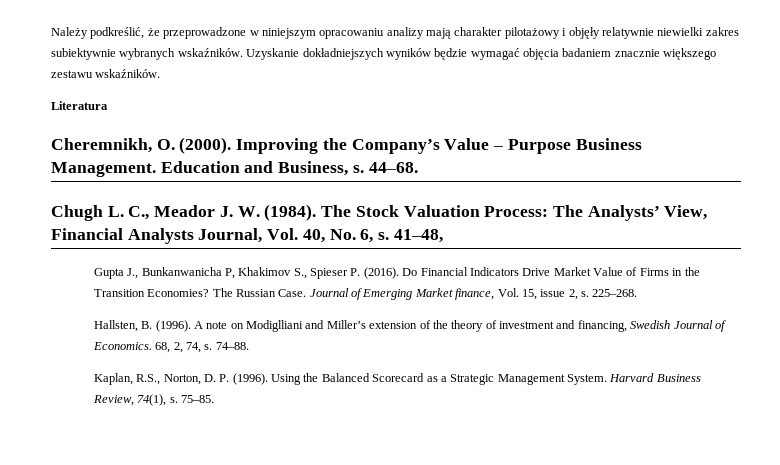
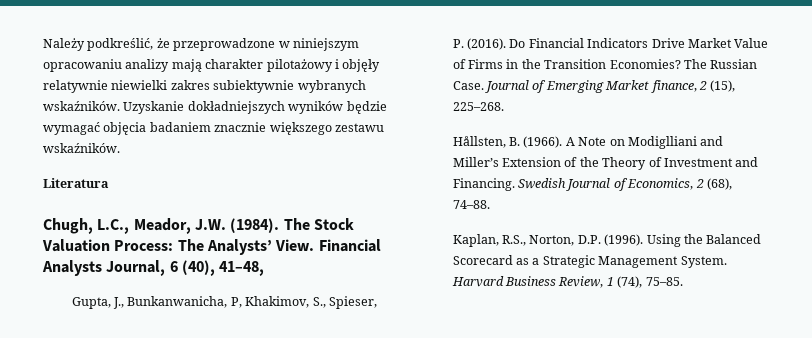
[51,137,642,154] [51,161,418,177] [51,205,260,221] Cheremnikh, O. (2000). Improving the Company’s Value – Purpose Business Management. Education and Business, s. 44–68. // Chugh L. C., Meador J. W. -> [43,218,226,234] Chugh, L.C., Meador, J.W.
[664,205,708,220] View, -> [275,239,315,251] View.
[267,228,443,243] [93,267,349,279] Vol. 40, No. 6, s. 41–48, // Gupta J., Bunkanwanicha P, Khakimov S., Spieser -> [169,260,265,276] [71,296,377,309] 6 (40), 41–48, // Gupta, J., Bunkanwanicha, P, Khakimov, S., Spieser,
[497,288,638,300] [93,320,228,332] Vol. 15, issue 2, s. 225–268. // Hallsten, B. (1996). A note -> [698,80,736,92] [452,102,504,111] [452,136,607,148] 2 (15), 225–268. // Hållsten, B. (1966). A Note
[369,321,418,329] extension -> [502,157,562,167] Extension
[451,320,726,332] [92,342,213,353] theory of investment and financing, Swedish Journal of Economics. 68, 2, 74, s. -> [602,157,759,170] [452,178,732,191] Theory of Investment and Financing. Swedish Journal of Economics, 2 (68),
[203,374,230,382] D. P. -> [577,235,601,244] D.P.
[137,394,178,406] 74(1), s. -> [606,276,643,288] 1 (74),

